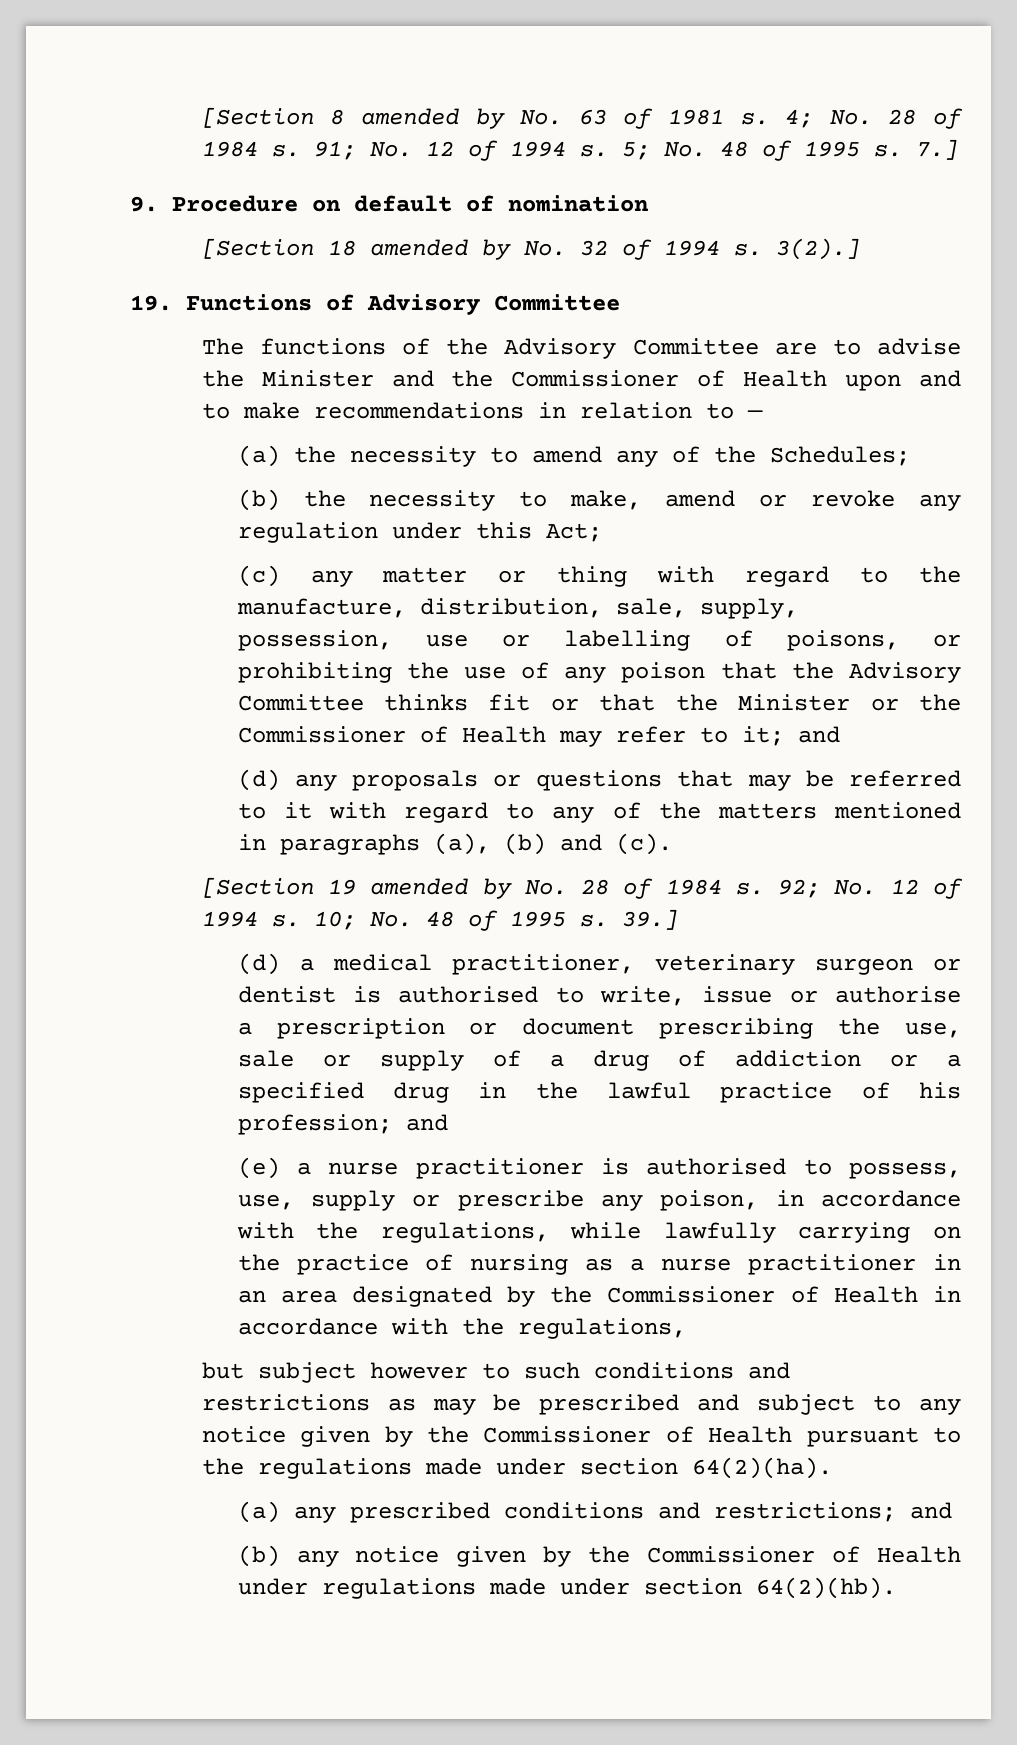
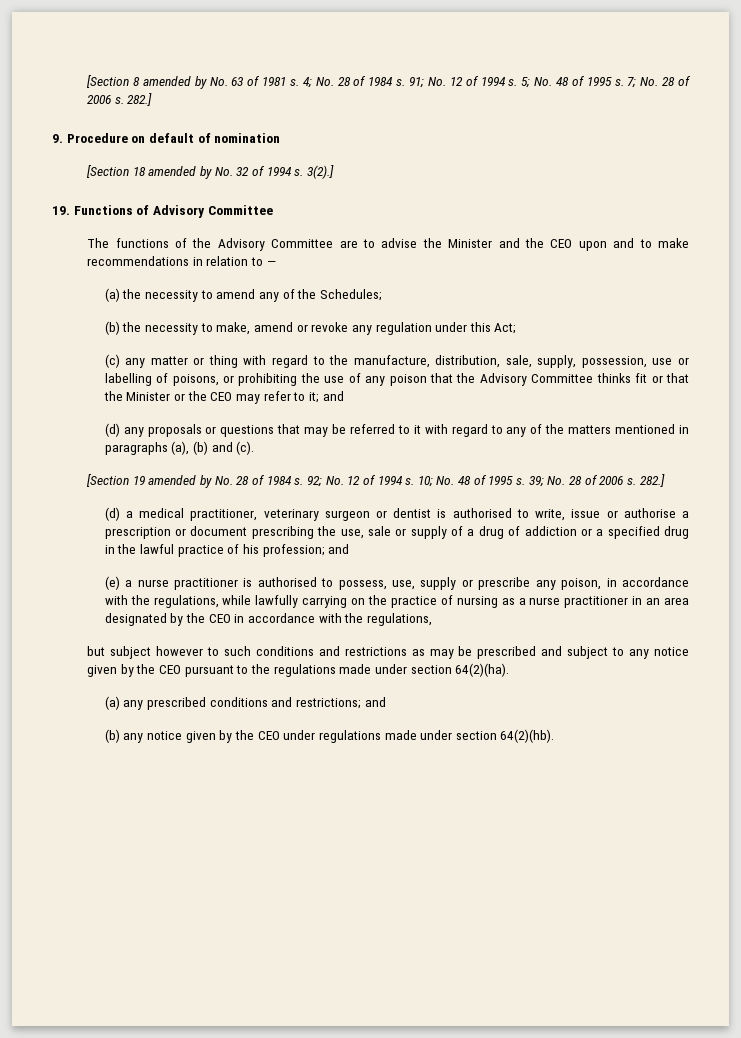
[915,139,958,160] 7.] -> [627,76,691,88] [87,93,153,106] 7; No. 28 of 2006 s. 282.]
[511,370,828,387] Commissioner of Health -> [550,239,573,248] CEO
[237,726,546,743] Commissioner of Health -> [210,392,233,401] CEO
[621,909,678,930] 39.] -> [528,474,665,487] 39; No. 28 of 2006 s. 282.]
[607,1286,918,1303] Commissioner of Health -> [208,614,231,623] CEO
[483,1426,793,1443] Commissioner of Health -> [159,665,182,674] CEO
[647,1546,961,1563] Commissioner of Health -> [257,731,280,740] CEO

